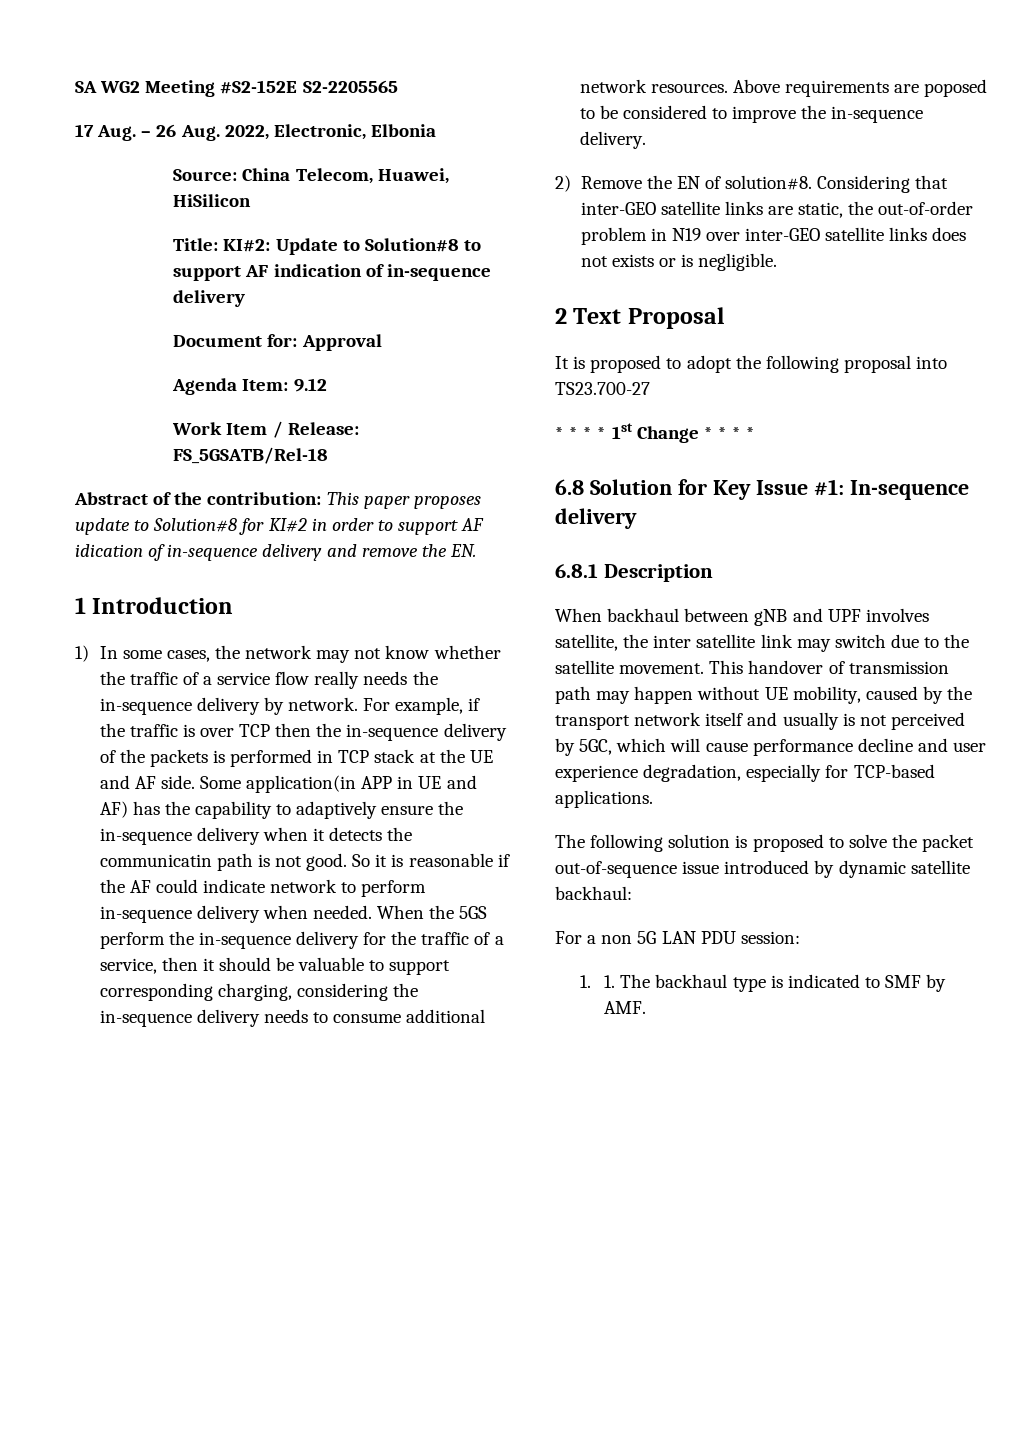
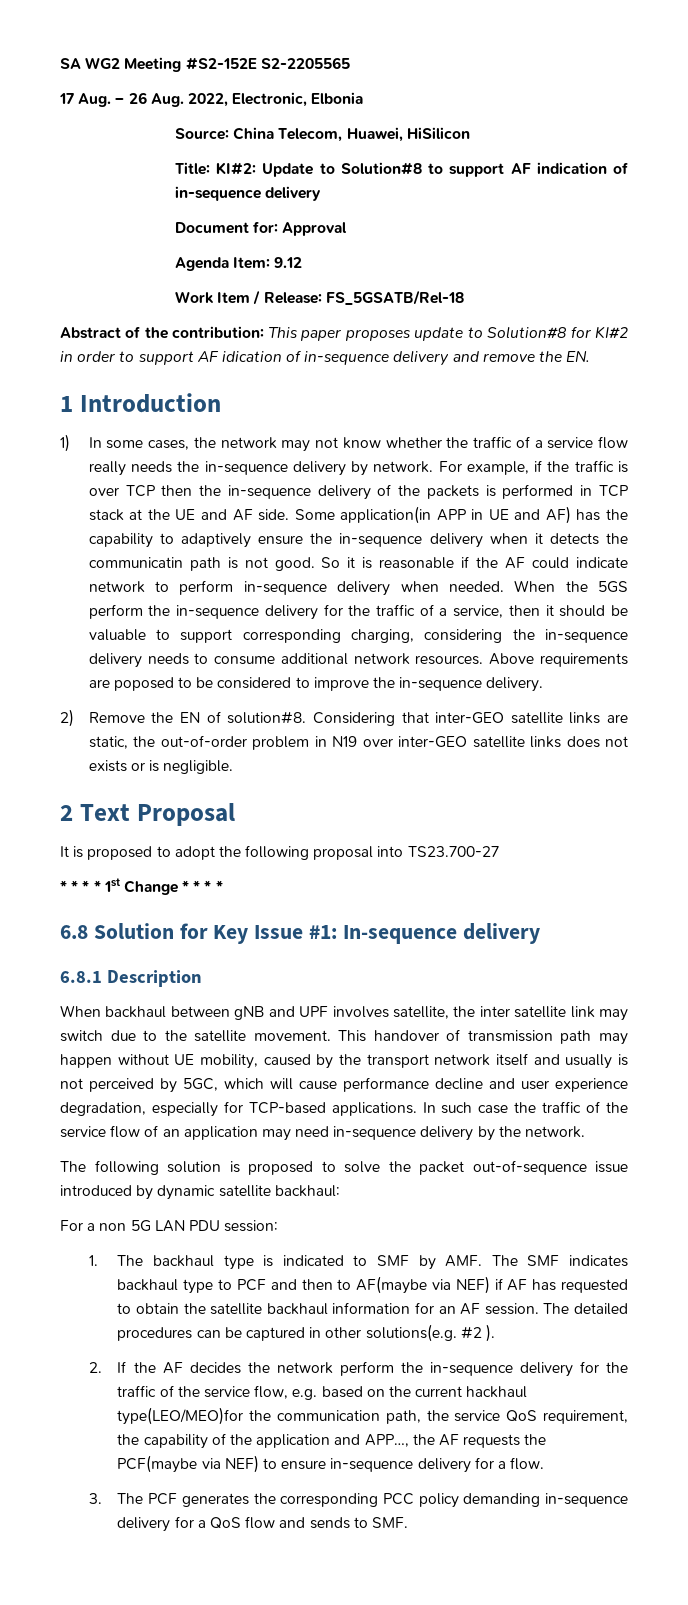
(653, 799) none -> [422,1101,628,1114] [60,1125,586,1141] In such case the traffic of the service flow of an application may need in-sequence delivery by the network.
[604,975,616,988] 1. -> (98, 1260) none
(647, 1007) none -> [491,1255,628,1267] [117,1276,628,1294] [117,1302,628,1315] [117,1324,495,1342] [88,1361,628,1377] [117,1385,528,1400] [117,1407,628,1425] [117,1433,547,1449] [117,1455,545,1473] [88,1493,628,1508] [117,1516,408,1532] The SMF indicates backhaul type to PCF and then to AF(maybe via NEF) if AF has requested to obtain the satellite backhaul information for an AF session. The detailed procedures can be captured in other solutions(e.g. #2 ). // 2. If the AF decides the network perform the in-sequence delivery for the traffic of the service flow, e.g. based on the current hackhaul type(LEO/MEO)for the communication path, the service QoS requirement, the capability of the application and APP…, the AF requests the PCF(maybe via NEF) to ensure in-sequence delivery for a flow. // 3. The PCF generates the corresponding PCC policy demanding in-sequence delivery for a QoS flow and sends to SMF.

